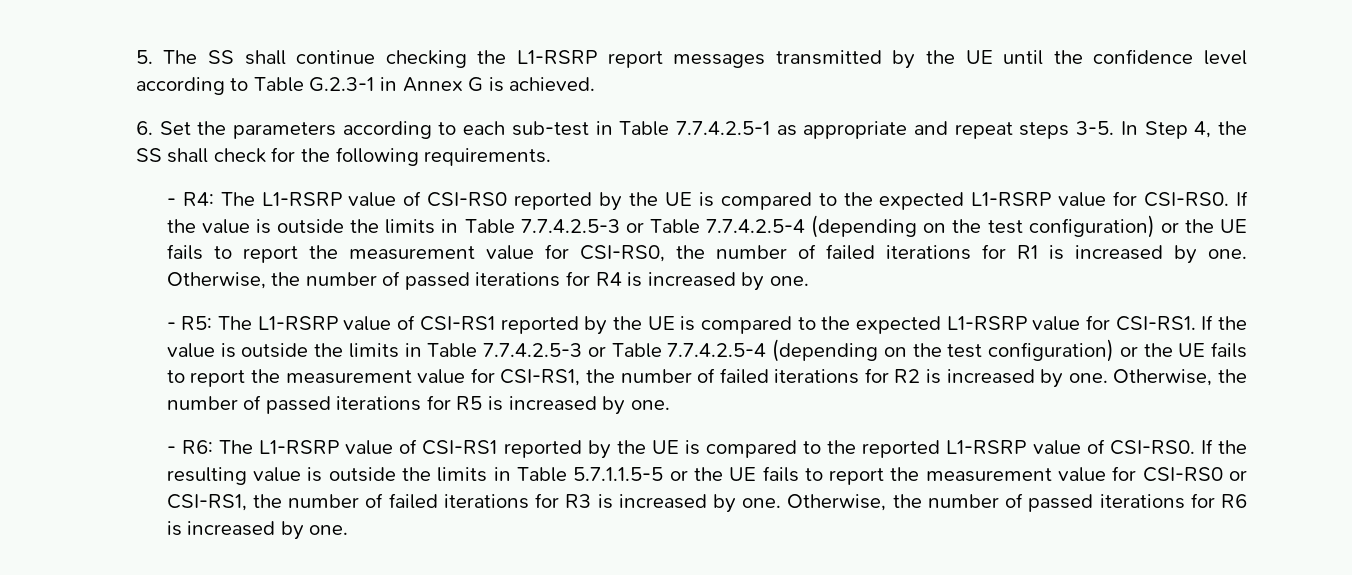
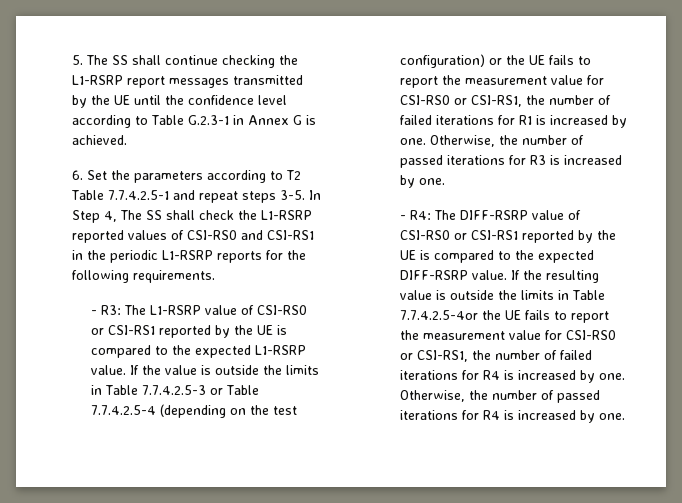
[463,121,908,139] each sub-test in Table 7.7.4.2.5-1 as appropriate -> [285,170,301,180] [70,190,169,200] T2 Table 7.7.4.2.5-1
[1217,121,1247,135] the -> [119,210,142,220] The
(266, 155) none -> [237,210,312,220] [71,230,314,243] [71,250,262,263] the L1-RSRP reported values of CSI-RS0 and CSI-RS1 in the periodic L1-RSRP reports
[182,192,214,206] R4: -> [101,305,122,315] R3:
(508, 199) none -> [91,325,156,335] or CSI-RS1
[1058,191,1230,207] value for CSI-RS0. -> [91,365,127,375] value.
[579,245,665,262] CSI-RS0, -> [400,95,523,107] CSI-RS0 or CSI-RS1,
[595,272,809,291] [166,315,416,331] R4 is increased by one. // - R5: The L1-RSRP value of -> [530,155,623,165] [400,175,446,188] [400,210,582,220] [400,230,468,240] R3 is increased by one. // - R4: The DIFF-RSRP value of CSI-RS0 or
[946,315,1247,331] [166,339,1247,362] [166,368,1248,388] [166,395,670,415] [166,439,1195,459] L1-RSRP value for CSI-RS1. If the value is outside the limits in Table 7.7.4.2.5-3 or Table 7.7.4.2.5-4 (depending on the test configuration) or the UE fails to report the measurement value for CSI-RS1, the number of failed iterations for R2 is increased by one. Otherwise, the number of passed iterations for R5 is increased by one. // - R6: The L1-RSRP value of CSI-RS1 reported by the UE is compared to the reported L1-RSRP value of CSI-RS0. -> [400,270,508,280] DIFF-RSRP value.
[573,467,688,481] 5.7.1.1.5-5 or -> [400,310,479,320] 7.7.4.2.5-4or
[565,494,592,508] R3 -> [483,370,501,380] R4
[1221,494,1248,508] R6 -> [483,410,501,420] R4

